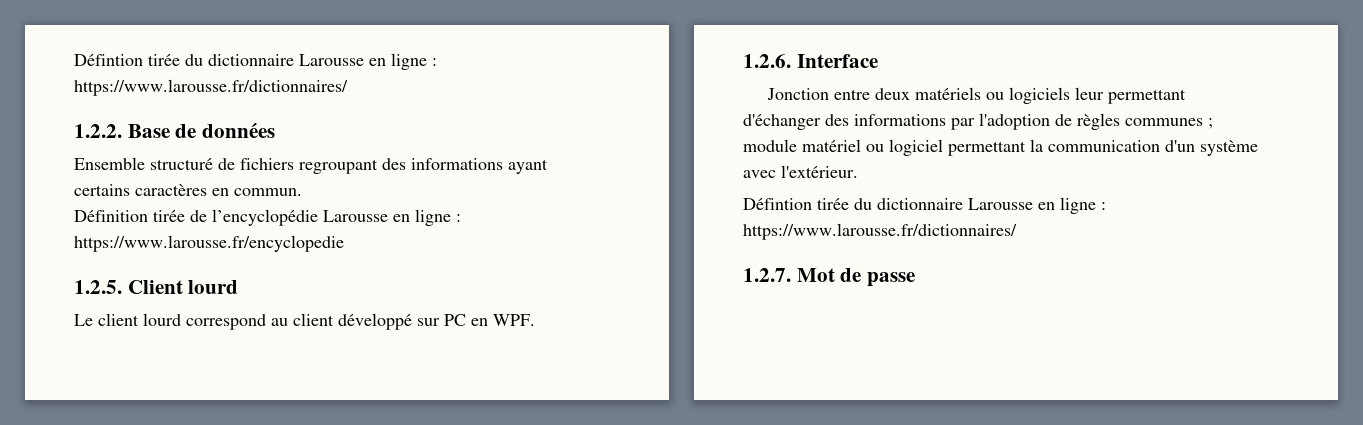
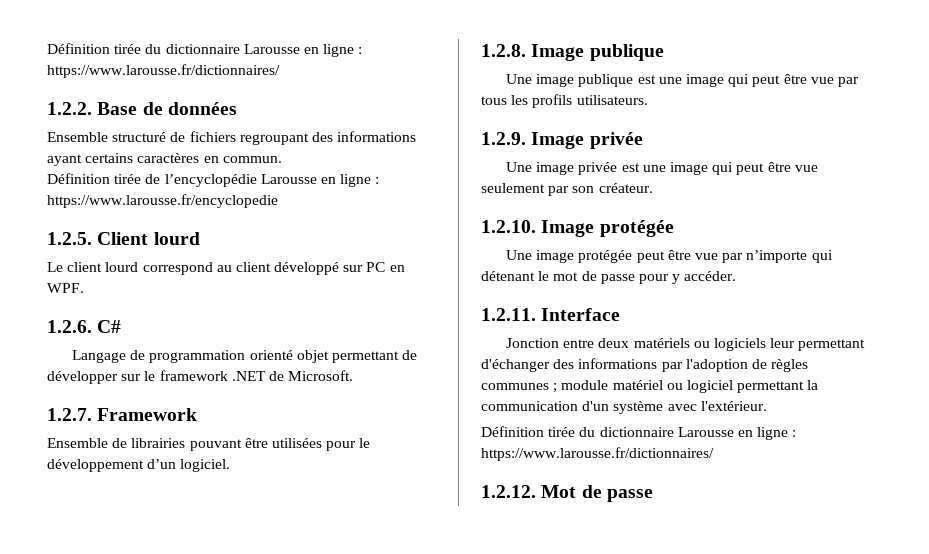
[74,54,143,66] Défintion -> [47,43,110,54] Définition
(791, 61) none -> [97,320,122,333] [72,350,418,363] [47,370,354,384] [47,408,198,421] [47,438,371,451] [47,459,231,472] [481,44,664,61] [506,74,859,87] [481,94,648,108] [481,132,643,149] [506,162,818,175] [481,183,653,196] [481,220,674,237] [506,250,833,263] [481,271,737,284] [481,308,536,321] C# // Langage de programmation orienté objet permettant de développer sur le framework .NET de Microsoft. // 1.2.7. Framework // Ensemble de librairies pouvant être utilisées pour le développement d’un logiciel. // 1.2.8. Image publique // Une image publique est une image qui peut être vue par tous les profils utilisateurs. // 1.2.9. Image privée // Une image privée est une image qui peut être vue seulement par son créateur. // 1.2.10. Image protégée // Une image protégée peut être vue par n’importe qui détenant le mot de passe pour y accéder. // 1.2.11.
[743,197,1106,214] [743,223,1017,240] [743,268,791,282] Défintion tirée du dictionnaire Larousse en ligne : https://www.larousse.fr/dictionnaires/ // 1.2.7. -> [481,426,797,440] [481,447,714,461] [481,485,536,498] Définition tirée du dictionnaire Larousse en ligne : https://www.larousse.fr/dictionnaires/ // 1.2.12.

